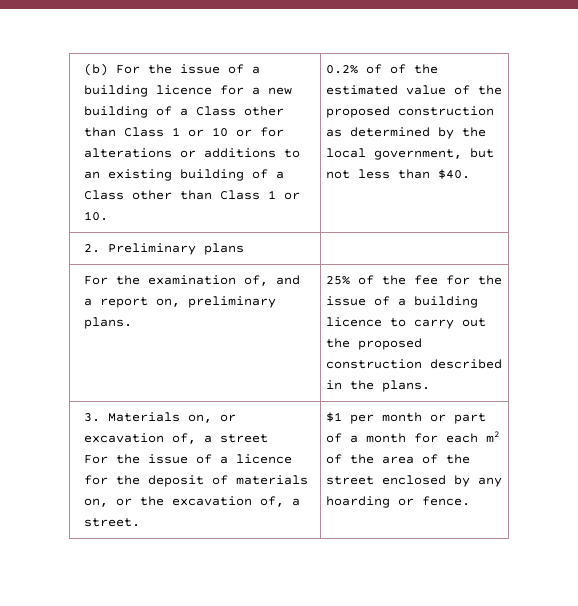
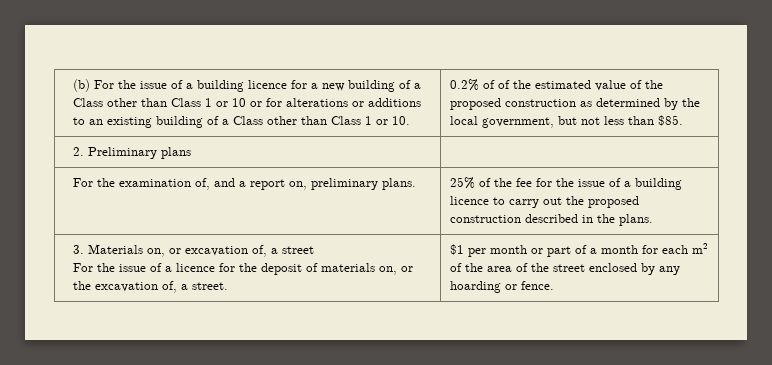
[437,169,470,179] $40. -> [657,115,683,126] $85.

